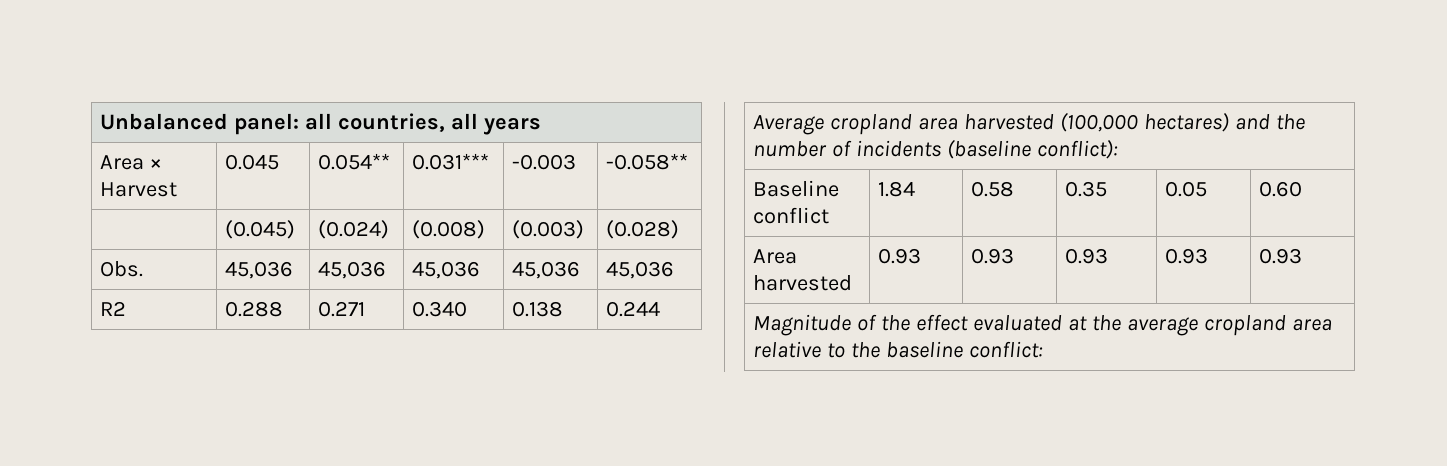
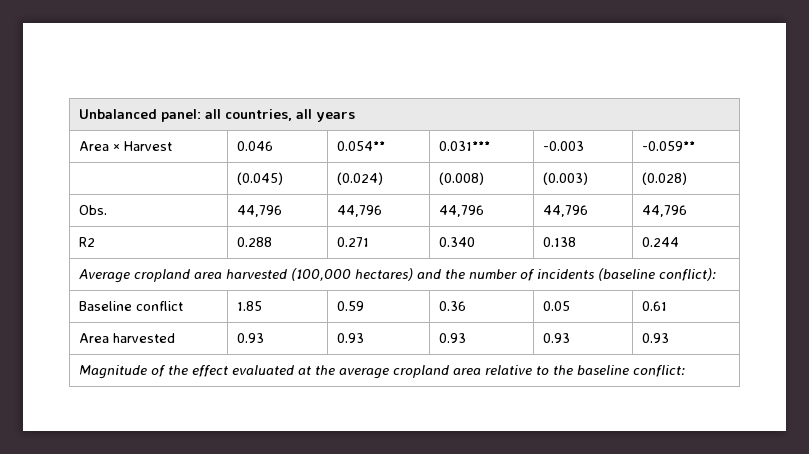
[225,154,280,170] 0.045 -> [236,141,273,151] 0.046
[606,153,689,170] -0.058** -> [641,141,695,151] -0.059**
[225,261,294,279] [318,261,387,279] [412,261,481,279] [512,261,581,279] [606,261,675,279] 45,036 | 45,036 | 45,036 | 45,036 | 45,036 -> [236,205,282,217] [336,205,382,217] [438,205,484,217] [542,205,588,217] [641,205,687,217] 44,796 | 44,796 | 44,796 | 44,796 | 44,796
[878,181,916,197] [971,181,1015,197] [1065,181,1108,197] 1.84 | 0.58 | 0.35 -> [236,301,262,311] [336,301,364,311] [438,301,466,311] 1.85 | 0.59 | 0.36
[1259,181,1303,197] 0.60 -> [641,301,667,311] 0.61

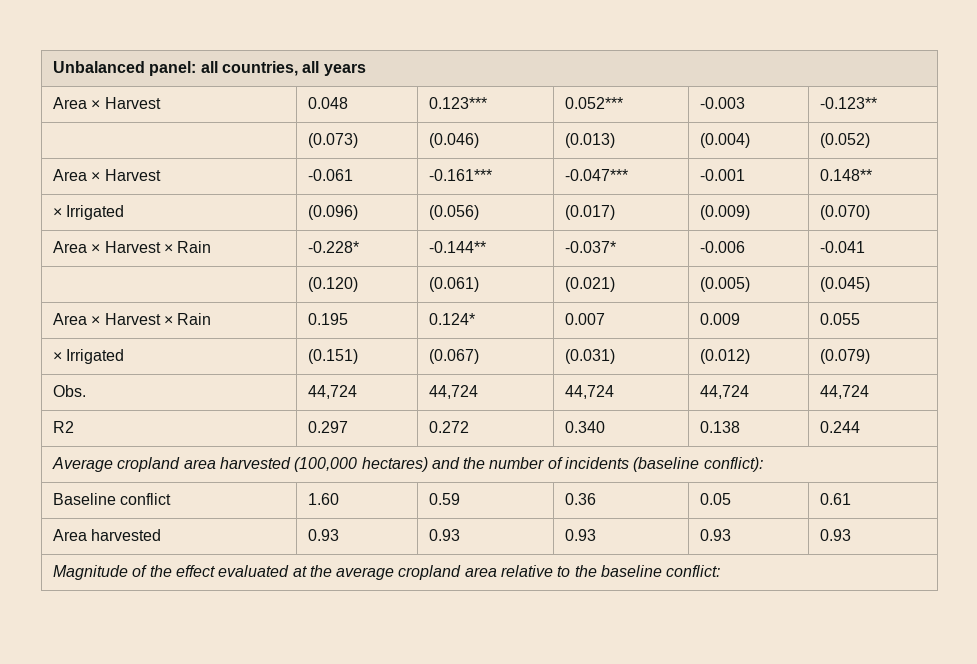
[236,141,273,151] [336,141,385,151] [438,141,490,151] [542,141,584,151] [641,141,695,151] [236,172,283,185] [336,172,383,185] [438,172,484,185] [542,172,588,185] [641,172,687,185] [78,205,107,215] [236,205,282,217] [336,205,382,217] [438,205,484,217] [542,205,588,217] [641,205,687,217] 0.046 | 0.054** | 0.031*** | -0.003 | -0.059** // | (0.045) | (0.024) | (0.008) | (0.003) | (0.028) // Obs. | 44,796 | 44,796 | 44,796 | 44,796 | 44,796 -> [307,97,348,109] [428,97,487,109] [564,97,623,109] [699,97,745,109] [819,97,877,109] [307,133,358,148] [428,133,479,148] [564,133,615,148] [699,133,750,148] [819,133,870,148] [52,169,161,181] [307,169,353,181] [428,169,492,181] [564,169,628,181] [699,169,745,181] [819,169,872,181] [52,205,125,220] [307,205,358,220] [428,205,479,220] [564,205,615,220] [699,205,750,220] [819,205,870,220] [52,241,212,253] [307,241,359,253] [428,241,486,253] [564,241,616,253] [699,241,745,253] [819,241,865,253] [307,277,358,292] [428,277,479,292] [564,277,615,292] [699,277,750,292] [819,277,870,292] [52,313,212,325] [307,313,348,325] [428,313,475,325] [564,313,605,325] [699,313,740,325] [819,313,860,325] [52,349,125,364] [307,349,358,364] [428,349,479,364] [564,349,615,364] [699,349,750,364] [819,349,870,364] [52,385,86,397] [307,385,357,399] [428,385,478,399] [564,385,614,399] [699,385,749,399] [819,385,869,399] 0.048 | 0.123*** | 0.052*** | -0.003 | -0.123** // | (0.073) | (0.046) | (0.013) | (0.004) | (0.052) // Area × Harvest | -0.061 | -0.161*** | -0.047*** | -0.001 | 0.148** // × Irrigated | (0.096) | (0.056) | (0.017) | (0.009) | (0.070) // Area × Harvest × Rain | -0.228* | -0.144** | -0.037* | -0.006 | -0.041 // | (0.120) | (0.061) | (0.021) | (0.005) | (0.045) // Area × Harvest × Rain | 0.195 | 0.124* | 0.007 | 0.009 | 0.055 // × Irrigated | (0.151) | (0.067) | (0.031) | (0.012) | (0.079) // Obs. | 44,724 | 44,724 | 44,724 | 44,724 | 44,724
[236,237,272,247] [336,237,369,247] 0.288 | 0.271 -> [307,421,348,433] [428,421,469,433] 0.297 | 0.272
[236,301,262,311] 1.85 -> [307,493,339,505] 1.60

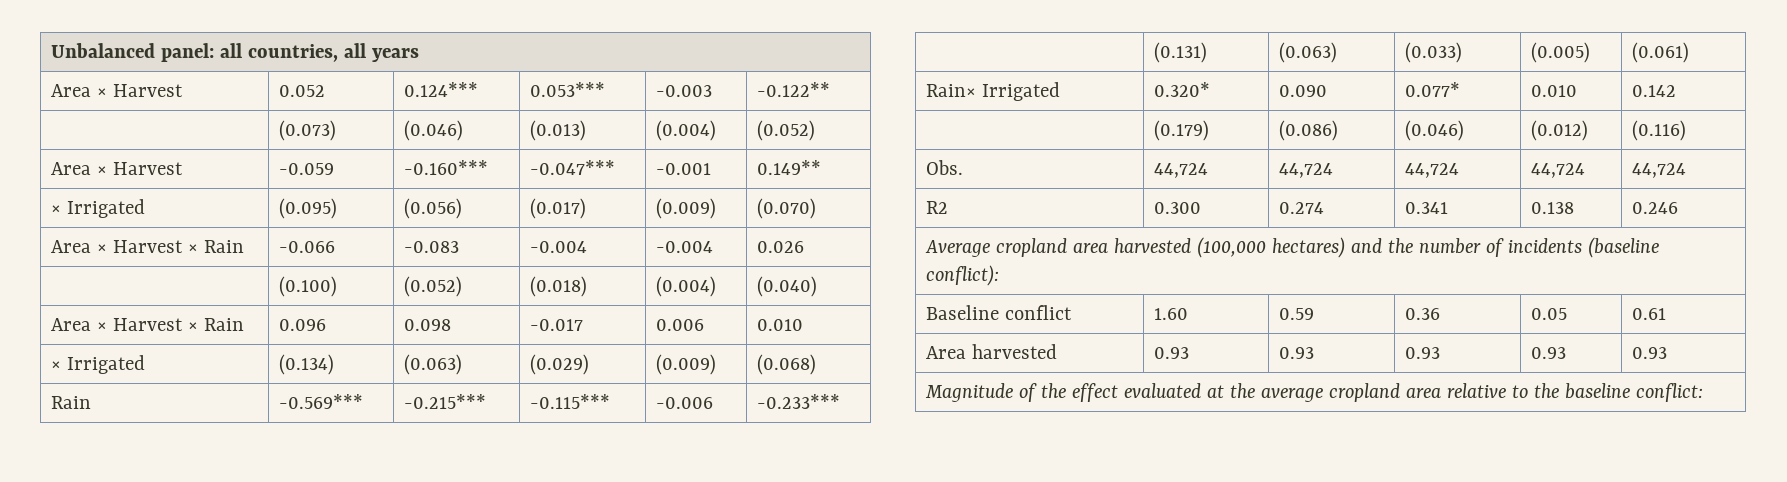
[307,97,348,109] [428,97,487,109] [564,97,623,109] 0.048 | 0.123*** | 0.052*** -> [279,85,326,97] [404,82,479,97] [530,82,606,97] 0.052 | 0.124*** | 0.053***
[819,97,877,109] -0.123** -> [757,82,831,97] -0.122**
[307,169,353,181] [428,169,492,181] -0.061 | -0.161*** -> [279,163,335,175] [404,160,489,175] -0.059 | -0.160***
[819,169,872,181] [52,205,125,220] [307,205,358,220] 0.148** // × Irrigated | (0.096) -> [757,160,822,175] [51,199,146,218] [279,198,338,219] 0.149** // × Irrigated | (0.095)
[307,241,359,253] [428,241,486,253] [564,241,616,253] [699,241,745,253] [819,241,865,253] [307,277,358,292] [428,277,479,292] [564,277,615,292] [699,277,750,292] [819,277,870,292] [52,313,212,325] [307,313,348,325] [428,313,475,325] [564,313,605,325] [699,313,740,325] [819,313,860,325] [52,349,125,364] [307,349,358,364] [428,349,479,364] [564,349,615,364] -0.228* | -0.144** | -0.037* | -0.006 | -0.041 // | (0.120) | (0.061) | (0.021) | (0.005) | (0.045) // Area × Harvest × Rain | 0.195 | 0.124* | 0.007 | 0.009 | 0.055 // × Irrigated | (0.151) | (0.067) | (0.031) -> [279,241,336,253] [404,241,460,253] [530,241,588,253] [656,241,714,253] [757,241,805,253] [279,276,338,297] [404,276,463,297] [530,276,588,297] [656,276,717,297] [757,276,818,297] [51,318,245,331] [279,319,327,331] [404,319,452,331] [530,319,584,331] [656,319,705,331] [757,319,804,331] [51,355,146,374] [279,354,335,375] [404,354,463,375] [530,354,590,375] [656,354,717,375] [757,354,817,375] [51,396,92,409] [279,394,364,409] [404,394,487,409] [530,394,611,409] [656,397,714,409] [757,394,841,409] [1154,42,1208,63] [1279,42,1338,63] [1405,42,1463,63] [1531,42,1591,63] [1632,42,1690,63] [926,82,1061,101] [1154,82,1211,97] [1279,85,1328,97] [1405,82,1461,97] [1531,85,1578,97] [1632,85,1677,97] [1154,120,1210,141] [1279,120,1339,141] [1405,120,1465,141] -0.066 | -0.083 | -0.004 | -0.004 | 0.026 // | (0.100) | (0.052) | (0.018) | (0.004) | (0.040) // Area × Harvest × Rain | 0.096 | 0.098 | -0.017 | 0.006 | 0.010 // × Irrigated | (0.134) | (0.063) | (0.029) | (0.009) | (0.068) // Rain | -0.569*** | -0.215*** | -0.115*** | -0.006 | -0.233*** // | (0.131) | (0.063) | (0.033) | (0.005) | (0.061) // Rain× Irrigated | 0.320* | 0.090 | 0.077* | 0.010 | 0.142 // | (0.179) | (0.086) | (0.046)
[819,349,870,364] (0.079) -> [1632,120,1687,141] (0.116)
[307,421,348,433] [428,421,469,433] [564,421,605,433] 0.297 | 0.272 | 0.340 -> [1154,202,1202,214] [1279,202,1325,214] [1405,202,1449,214] 0.300 | 0.274 | 0.341
[819,421,860,433] 0.244 -> [1632,202,1679,214] 0.246

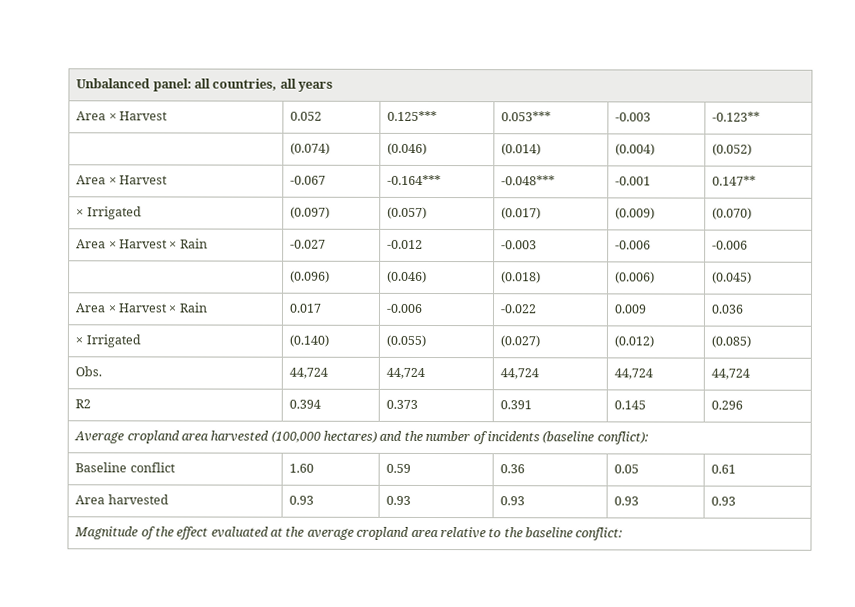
[404,82,479,97] 0.124*** -> [387,110,438,122] 0.125***
[757,82,831,97] [279,120,337,141] [404,120,464,141] [530,120,587,141] -0.122** // | (0.073) | (0.046) | (0.013) -> [712,111,761,122] [290,142,331,155] [387,142,428,155] [501,143,542,156] -0.123** // | (0.074) | (0.046) | (0.014)
[279,163,335,175] [404,160,489,175] [530,160,616,175] -0.059 | -0.160*** | -0.047*** -> [290,175,327,185] [387,174,442,186] [501,175,556,186] -0.067 | -0.164*** | -0.048***
[757,160,822,175] [51,199,146,218] [279,198,338,219] [404,198,463,219] 0.149** // × Irrigated | (0.095) | (0.056) -> [712,175,757,186] [76,206,142,220] [290,206,331,219] [387,206,428,219] 0.147** // × Irrigated | (0.097) | (0.057)
[279,241,336,253] [404,241,460,253] [530,241,588,253] [656,241,714,253] [757,241,805,253] [279,276,338,297] [404,276,463,297] -0.066 | -0.083 | -0.004 | -0.004 | 0.026 // | (0.100) | (0.052) -> [290,239,327,249] [387,239,424,249] [501,240,538,250] [615,240,652,250] [712,240,749,250] [290,270,331,283] [387,270,428,283] -0.027 | -0.012 | -0.003 | -0.006 | -0.006 // | (0.096) | (0.046)
[656,276,717,297] [757,276,818,297] [51,318,245,331] [279,319,327,331] [404,319,452,331] [530,319,584,331] [656,319,705,331] [757,319,804,331] [51,355,146,374] [279,354,335,375] [404,354,463,375] [530,354,590,375] [656,354,717,375] [757,354,817,375] [51,396,92,409] [279,394,364,409] [404,394,487,409] [530,394,611,409] [656,397,714,409] [757,394,841,409] [1154,42,1208,63] [1279,42,1338,63] [1405,42,1463,63] [1531,42,1591,63] [1632,42,1690,63] [926,82,1061,101] [1154,82,1211,97] [1279,85,1328,97] [1405,82,1461,97] [1531,85,1578,97] [1632,85,1677,97] [1154,120,1210,141] [1279,120,1339,141] [1405,120,1465,141] (0.004) | (0.040) // Area × Harvest × Rain | 0.096 | 0.098 | -0.017 | 0.006 | 0.010 // × Irrigated | (0.134) | (0.063) | (0.029) | (0.009) | (0.068) // Rain | -0.569*** | -0.215*** | -0.115*** | -0.006 | -0.233*** // | (0.131) | (0.063) | (0.033) | (0.005) | (0.061) // Rain× Irrigated | 0.320* | 0.090 | 0.077* | 0.010 | 0.142 // | (0.179) | (0.086) | (0.046) -> [615,271,656,284] [712,271,753,284] [75,302,208,313] [289,303,322,313] [386,303,423,313] [500,304,537,314] [614,304,647,314] [711,304,744,314] [75,334,141,348] [289,334,330,347] [386,334,427,347] [500,335,541,348] (0.006) | (0.045) // Area × Harvest × Rain | 0.017 | -0.006 | -0.022 | 0.009 | 0.036 // × Irrigated | (0.140) | (0.055) | (0.027)
[1632,120,1687,141] (0.116) -> [711,335,752,348] (0.085)
[1154,202,1202,214] [1279,202,1325,214] [1405,202,1449,214] [1531,202,1575,214] [1632,202,1679,214] 0.300 | 0.274 | 0.341 | 0.138 | 0.246 -> [289,399,322,409] [386,399,419,409] [500,400,533,410] [614,400,647,410] [711,400,744,410] 0.394 | 0.373 | 0.391 | 0.145 | 0.296

